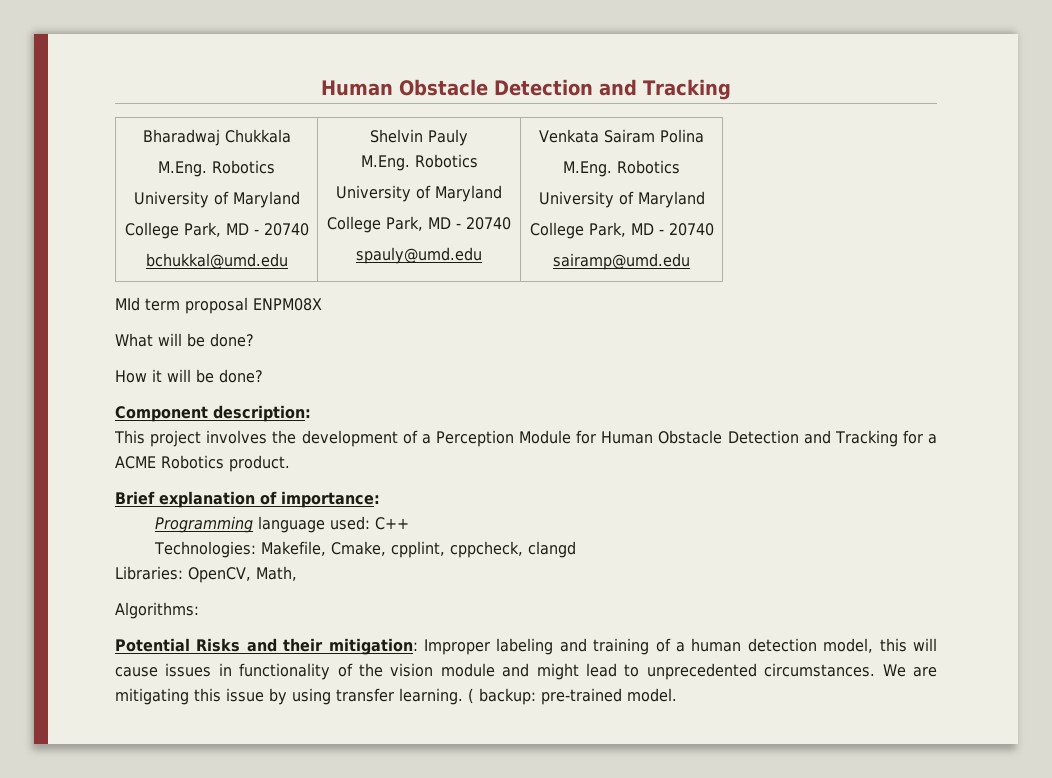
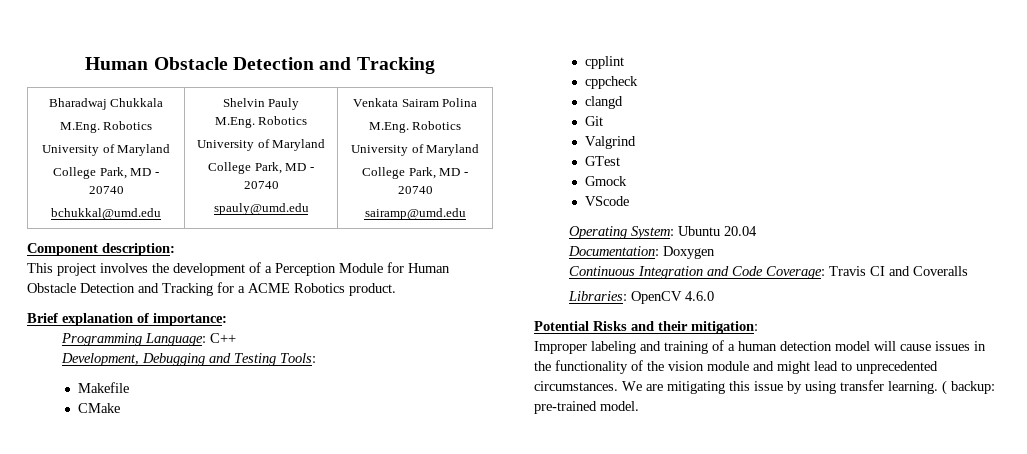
[115,297,322,314] [115,333,254,347] [115,369,263,383] // MId term proposal ENPM08X // What will be done? // How it will be done? -> (466, 214) none
[258,516,371,533] language used: -> [144,333,206,346] Language:
[154,541,577,558] [115,566,297,583] [115,602,199,619] Technologies: Makefile, Cmake, cpplint, cppcheck, clangd // Libraries: OpenCV, Math, // Algorithms: -> [60,353,316,366] [77,382,129,393] [77,403,120,413] [584,56,624,69] [584,76,638,89] [584,96,623,109] [584,116,603,126] [584,136,636,149] [584,156,620,166] [584,176,627,186] [584,196,629,206] [568,226,757,239] [567,246,715,259] [568,266,968,279] [567,291,714,304] Development, Debugging and Testing Tools: // Makefile // CMake // cpplint // cppcheck // clangd // Git // Valgrind // GTest // Gmock // VScode // Operating System: Ubuntu 20.04 // Documentation: Doxygen // Continuous Integration and Code Coverage: Travis CI and Coveralls // Libraries: OpenCV 4.6.0
(418, 646) none -> (758, 327) //
[823,638,907,653] model, this -> [835,341,870,351] model
(232, 669) none -> [534,361,551,371] the

